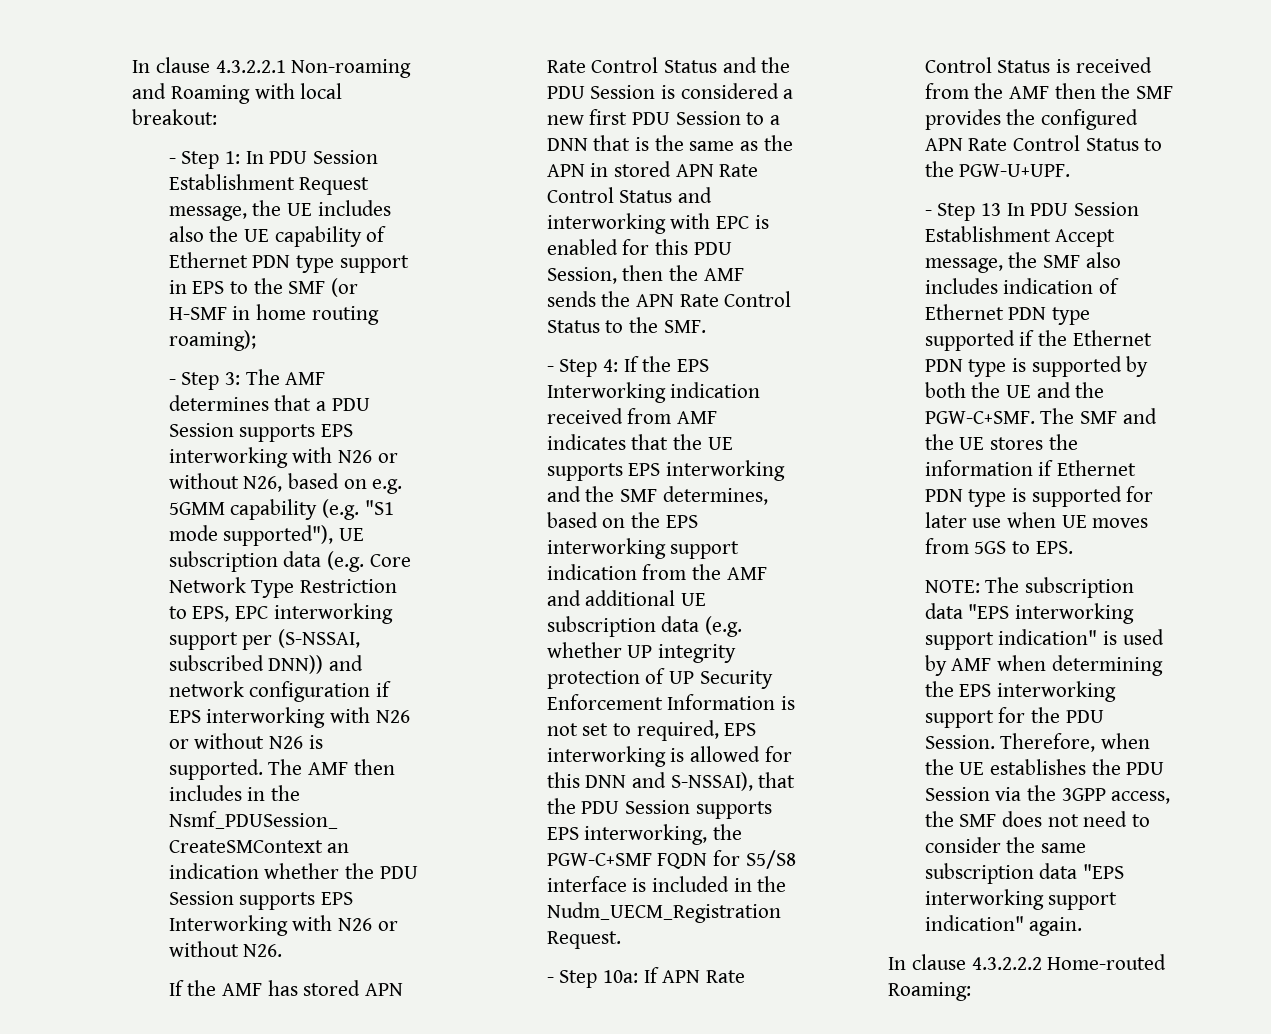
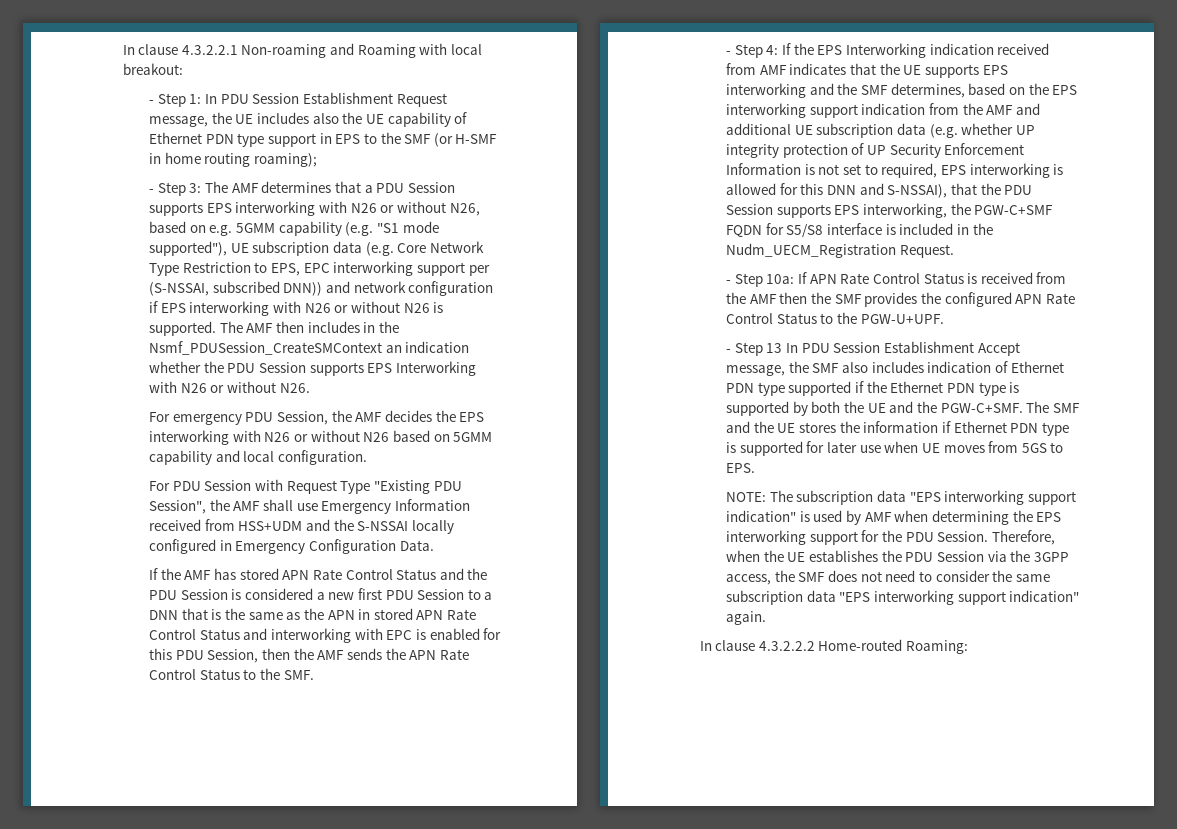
(283, 950) none -> [148,410,485,425] [148,430,493,445] [148,450,367,465] [148,479,462,494] [148,499,470,514] [148,519,454,534] [148,539,434,554] // For emergency PDU Session, the AMF decides the EPS interworking with N26 or without N26 based on 5GMM capability and local configuration. // For PDU Session with Request Type "Existing PDU Session", the AMF shall use Emergency Information received from HSS+UDM and the S-NSSAI locally configured in Emergency Configuration Data.

